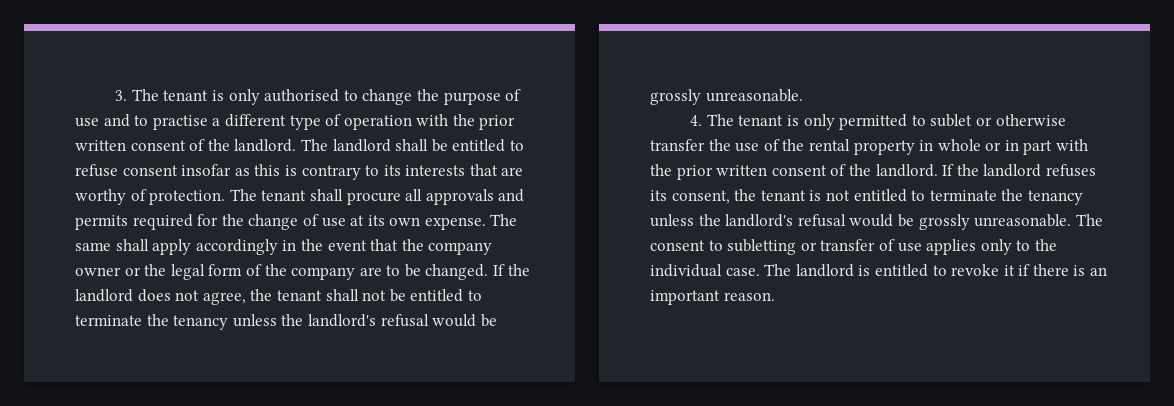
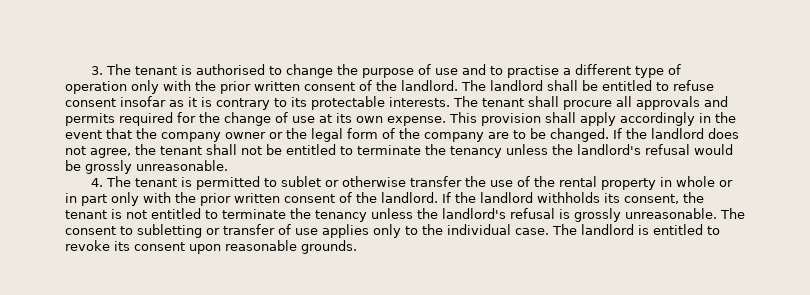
[228,89,260,105] only -> (193, 70) none
(412, 122) none -> [131,80,159,94] only
[254,164,281,176] this -> [188,97,197,107] it
[405,164,524,176] [75,189,226,205] interests that are worthy of protection. -> [311,96,450,110] protectable interests.
[490,214,518,226] [75,242,111,251] The same -> [449,112,541,126] This provision
[803,114,835,130] only -> (193, 182) none
(1053, 147) none -> [111,192,139,206] only
[1045,164,1096,177] refuses -> [537,192,600,203] withholds
[849,214,914,227] would be -> [559,209,570,219] is
[1003,264,1108,276] [650,290,775,305] it if there is an important reason. -> [114,240,357,254] its consent upon reasonable grounds.

